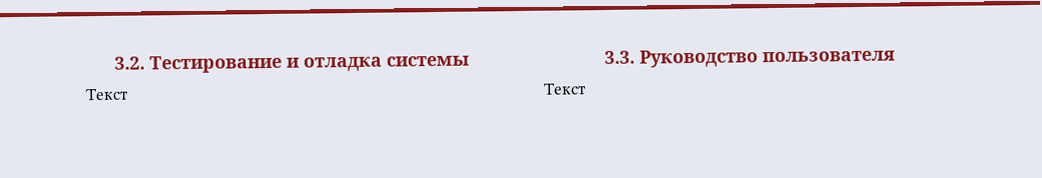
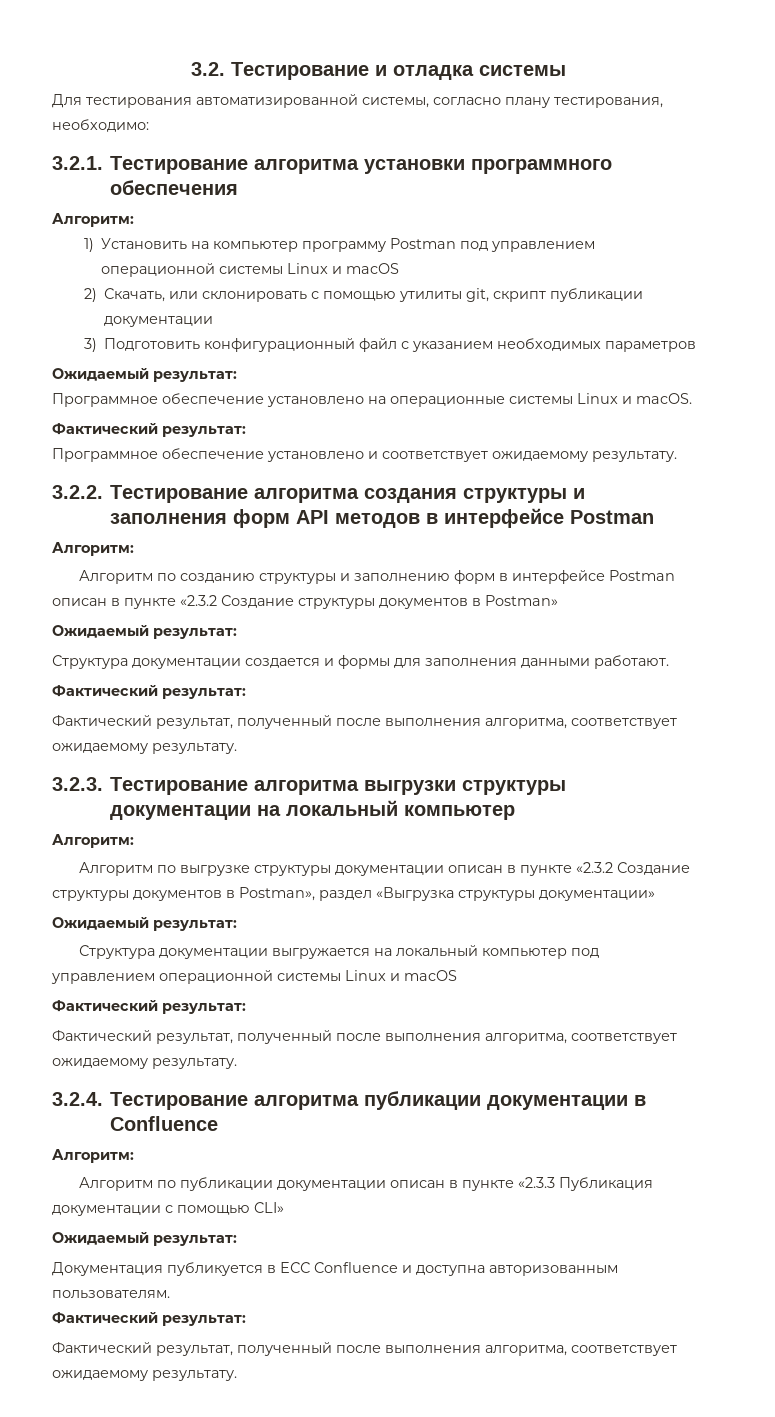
[85,87,129,101] [604,49,895,68] [543,82,587,95] Текст // 3.3. Руководство пользователя // Текст -> [52,94,663,108] [52,119,149,132] [52,156,613,174] [110,180,239,195] [52,213,134,227] [83,238,596,252] [101,263,400,277] [83,288,644,302] [104,316,214,327] [83,338,697,352] [52,368,237,382] [52,393,692,407] [52,423,246,437] [52,448,677,462] [52,485,586,503] [110,508,655,528] [52,542,134,556] [79,570,676,584] [52,595,558,609] [52,625,237,639] [52,655,669,669] [52,685,246,699] [52,715,677,729] [52,743,237,754] [52,777,567,795] [110,800,516,820] [52,834,134,848] [79,862,691,876] [52,887,655,901] [52,917,237,931] [79,945,600,959] [51,970,457,984] [52,1000,246,1014] [52,1030,677,1044] [52,1058,237,1069] [52,1091,647,1110] [110,1116,219,1131] [52,1149,134,1163] [79,1177,654,1191] [52,1202,284,1216] [52,1232,237,1246] [52,1262,618,1276] [52,1290,170,1299] [52,1312,246,1326] [52,1342,677,1356] [52,1370,237,1381] Для тестирования автоматизированной системы, согласно плану тестирования, необходимо: // 3.2.1. Тестирование алгоритма установки программного обеспечения // Алгоритм: // 1) Установить на компьютер программу Postman под управлением операционной системы Linux и macOS // 2) Скачать, или склонировать с помощью утилиты git, скрипт публикации документации // 3) Подготовить конфигурационный файл с указанием необходимых параметров // Ожидаемый результат: // Программное обеспечение установлено на операционные системы Linux и macOS. // Фактический результат: // Программное обеспечение установлено и соответствует ожидаемому результату. // 3.2.2. Тестирование алгоритма создания структуры и заполнения форм API методов в интерфейсе Postman // Алгоритм: // Алгоритм по созданию структуры и заполнению форм в интерфейсе Postman описан в пункте «2.3.2 Создание структуры документов в Postman» // Ожидаемый результат: // Структура документации создается и формы для заполнения данными работают. // Фактический результат: // Фактический результат, полученный после выполнения алгоритма, соответствует ожидаемому результату. // 3.2.3. Тестирование алгоритма выгрузки структуры документации на локальный компьютер // Алгоритм: // Алгоритм по выгрузке структуры документации описан в пункте «2.3.2 Создание структуры документов в Postman», раздел «Выгрузка структуры документации» // Ожидаемый результат: // Структура документации выгружается на локальный компьютер под управлением операционной системы Linux и macOS // Фактический результат: // Фактический результат, полученный после выполнения алгоритма, соответствует ожидаемому результату. // 3.2.4. Тестирование алгоритма публикации документации в Confluence // Алгоритм: // Алгоритм по публикации документации описан в пункте «2.3.3 Публикация документации с помощью CLI» // Ожидаемый результат: // Документация публикуется в ЕСС Confluence и доступна авторизованным пользователям. // Фактический результат: // Фактический результат, полученный после выполнения алгоритма, соответствует ожидаемому результату.

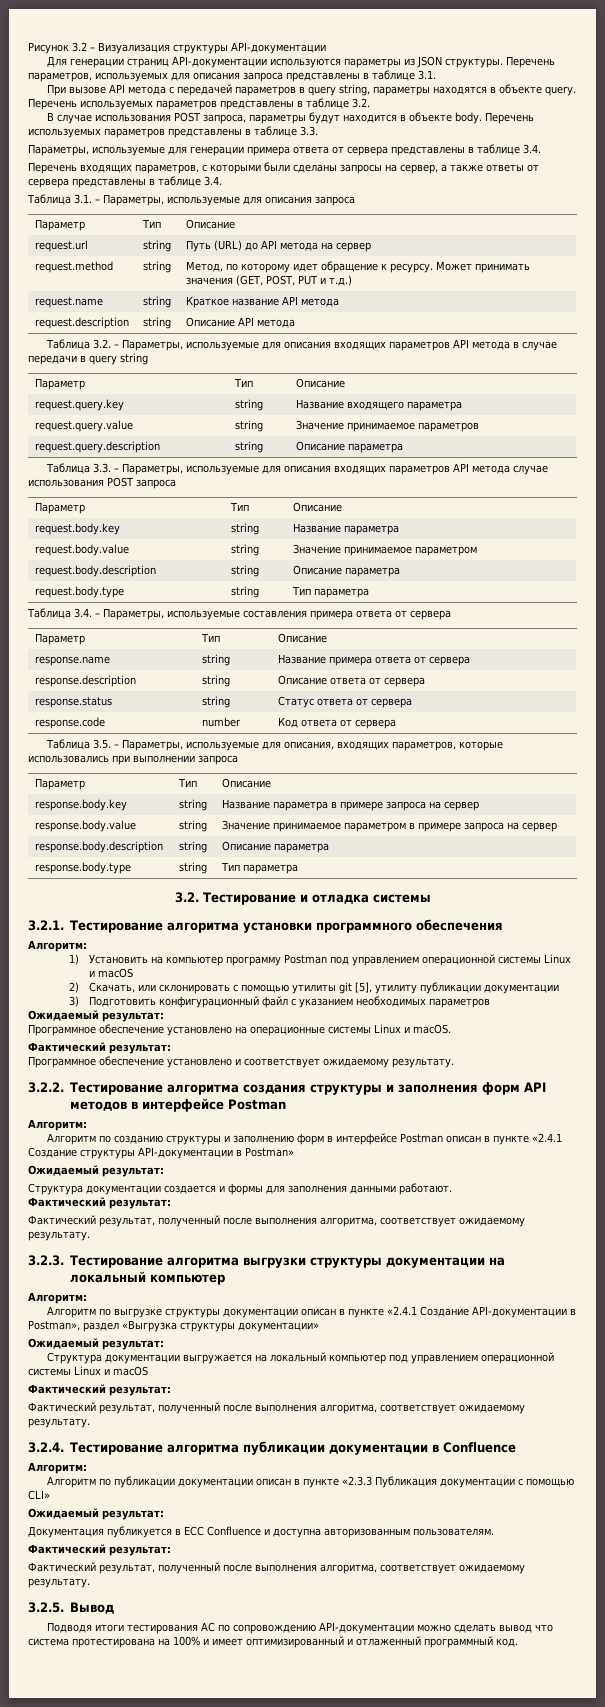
(190, 69) none -> [28,42,326,54] [47,56,556,68] [28,70,436,82] [47,84,577,96] [28,98,370,110] [47,112,535,124] [28,126,318,138] [28,144,541,156] [28,162,539,174] [28,176,222,188] [27,194,355,206] [34,219,85,231] [141,219,161,228] [185,219,235,229] [34,240,88,252] [142,240,171,252] [185,240,371,252] [34,261,113,273] [142,261,171,273] [185,261,530,273] [185,275,352,286] [34,297,103,308] [142,296,171,308] [185,296,339,308] [34,317,129,329] [142,317,171,329] [185,317,295,328] [46,339,558,351] [28,353,148,365] [34,378,85,390] [233,378,253,387] [295,378,345,388] [34,399,124,411] [234,399,263,411] [295,399,462,411] [34,420,133,432] [234,420,263,432] [295,420,479,432] [34,441,160,453] [234,441,263,453] [295,441,403,453] [46,463,549,475] [28,477,176,489] [34,502,85,514] [229,502,249,511] [292,502,342,512] [34,523,120,535] [230,523,259,535] [292,523,399,535] [34,544,129,556] [230,544,259,556] [292,544,477,556] [34,565,156,577] [230,565,259,577] [292,565,400,577] [34,586,124,598] [230,586,259,598] [291,586,369,598] [27,608,451,620] [34,633,85,645] [200,633,220,642] [277,633,327,643] [34,656,110,666] [201,654,230,666] [277,654,470,666] [34,675,136,687] [201,675,230,687] [277,675,425,687] [34,697,112,708] [201,696,230,708] [277,696,412,708] [34,717,105,729] [201,717,241,727] [277,717,396,729] [46,739,504,751] [28,755,238,765] [34,778,85,790] [177,778,197,787] [221,778,271,788] [34,799,127,811] [178,799,207,811] [221,799,479,811] [34,820,136,832] [178,820,207,832] [221,820,557,832] [34,841,163,853] [178,841,207,853] [221,841,329,853] [34,862,131,874] [178,862,207,874] [220,862,298,874] Рисунок 3.2 – Визуализация структуры API-документации // Для генерации страниц API-документации используются параметры из JSON структуры. Перечень параметров, используемых для описания запроса представлены в таблице 3.1. // При вызове API метода с передачей параметров в query string, параметры находятся в объекте query. Перечень используемых параметров представлены в таблице 3.2. // В случае использования POST запроса, параметры будут находится в объекте body. Перечень используемых параметров представлены в таблице 3.3. // Параметры, используемые для генерации примера ответа от сервера представлены в таблице 3.4. // Перечень входящих параметров, с которыми были сделаны запросы на сервер, а также ответы от сервера представлены в таблице 3.4. // Таблица 3.1. – Параметры, используемые для описания запроса // Параметр | Тип | Описание // request.url | string | Путь (URL) до API метода на сервер // request.method | string | Метод, по которому идет обращение к ресурсу. Может принимать значения (GET, POST, PUT и т.д.) // request.name | string | Краткое название API метода // request.description | string | Описание API метода // Таблица 3.2. – Параметры, используемые для описания входящих параметров API метода в случае передачи в query string // Параметр | Тип | Описание // request.query.key | string | Название входящего параметра // request.query.value | string | Значение принимаемое параметров // request.query.description | string | Описание параметра // Таблица 3.3. – Параметры, используемые для описания входящих параметров API метода случае использования POST запроса // Параметр | Тип | Описание // request.body.key | string | Название параметра // request.body.value | string | Значение принимаемое параметром // request.body.description | string | Описание параметра // request.body.type | string | Тип параметра // Таблица 3.4. – Параметры, используемые составления примера ответа от сервера // Параметр | Тип | Описание // response.name | string | Название примера ответа от сервера // response.description | string | Описание ответа от сервера // response.status | string | Статус ответа от сервера // response.code | number | Код ответа от сервера // Таблица 3.5. – Параметры, используемые для описания, входящих параметров, которые использовались при выполнении запроса // Параметр | Тип | Описание // response.body.key | string | Название параметра в примере запроса на сервер // response.body.value | string | Значение принимаемое параметром в примере запроса на сервер // response.body.description | string | Описание параметра // response.body.type | string | Тип параметра //
[52,94,663,108] [52,119,149,132] // Для тестирования автоматизированной системы, согласно плану тестирования, необходимо: -> (431, 898) none
[466,288,547,302] git, скрипт -> [339,982,418,994] git [5], утилиту
[180,595,468,609] «2.3.2 Создание структуры документов -> [532,1133,563,1142] [28,1147,233,1159] «2.4.1 Создание структуры API-документации
[576,862,691,875] [52,890,222,901] «2.3.2 Создание структуры документов -> [387,1306,568,1318] «2.4.1 Создание API-документации
(237, 1375) none -> [28,1602,114,1614] [47,1622,554,1634] [28,1636,518,1648] // 3.2.5. Вывод // Подводя итоги тестирования АС по сопровождению API-документации можно сделать вывод что система протестирована на 100% и имеет оптимизированный и отлаженный программный код.

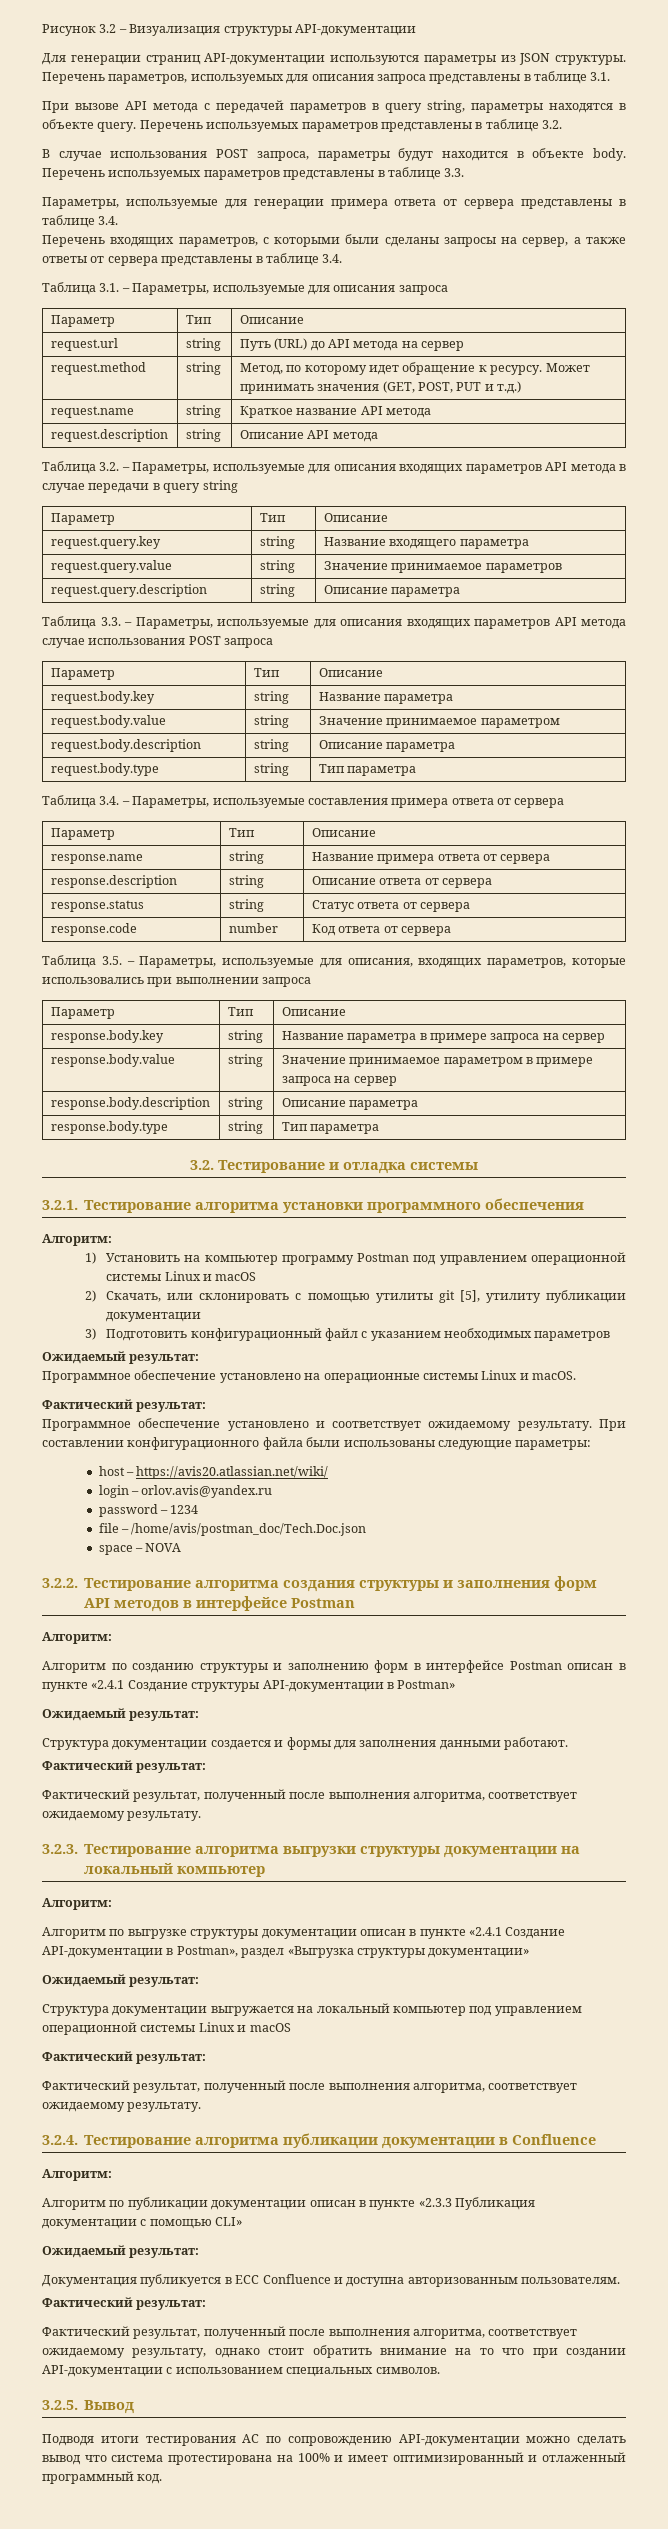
(454, 1063) none -> [599,1419,626,1431] [42,1437,592,1450] [98,1466,329,1479] [98,1485,273,1498] [98,1504,199,1517] [98,1523,367,1536] [98,1543,182,1555] При составлении конфигурационного файла были использованы следующие параметры: // host – https://avis20.atlassian.net/wiki/ // login – orlov.avis@yandex.ru // password – 1234 // file – /home/avis/postman_doc/Tech.Doc.json // space – NOVA
[28,1578,90,1588] результату. -> [132,2345,626,2358] [42,2365,440,2377] результату, однако стоит обратить внимание на то что при создании API-документации с использованием специальных символов.

